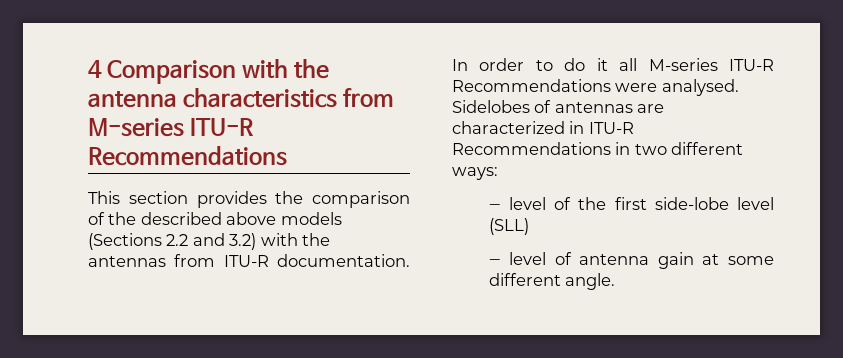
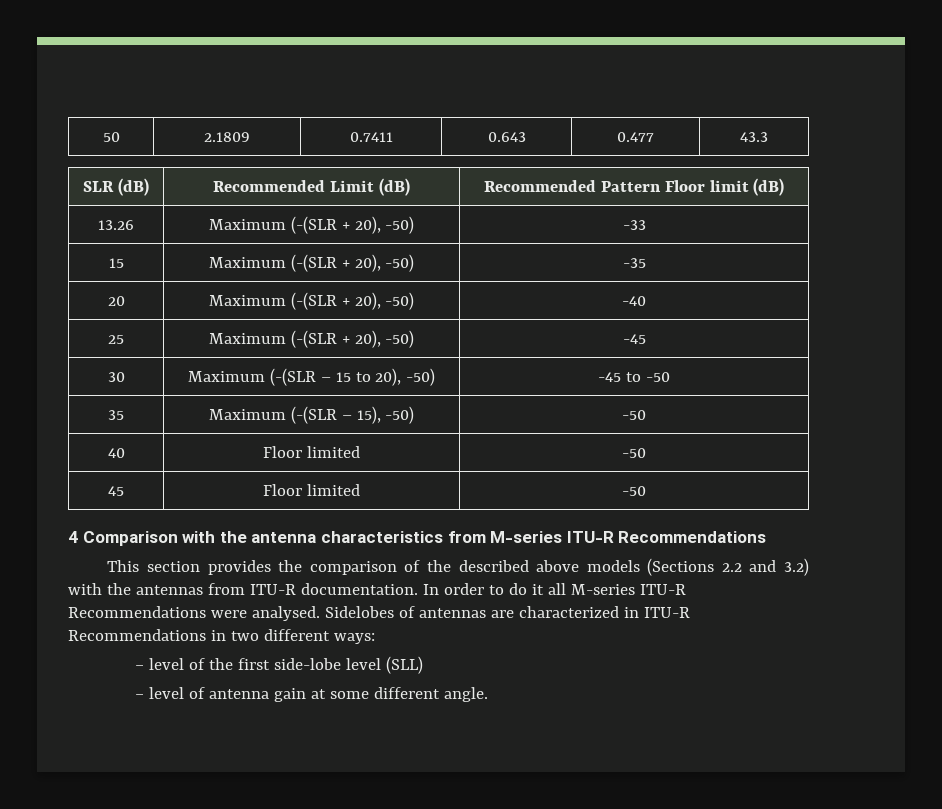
(88, 69) none -> [102,132,120,142] [204,132,250,142] [349,132,393,142] [487,132,526,142] [617,132,654,142] [740,132,768,142] [83,178,149,196] [213,178,410,196] [483,178,785,196] [98,220,134,230] [208,216,415,234] [622,220,646,230] [108,258,124,268] [208,254,415,272] [622,258,646,268] [107,296,125,306] [208,292,415,310] [622,296,646,306] [108,335,124,344] [208,330,415,348] [622,334,646,344] [107,372,125,382] [187,368,436,386] [598,372,670,382] [108,410,124,420] [208,406,415,424] [622,410,646,420] [107,448,125,458] [263,446,360,458] [622,448,646,458] [108,486,124,496] [263,484,360,496] [622,486,646,496] 50 | 2.1809 | 0.7411 | 0.643 | 0.477 | 43.3 // SLR (dB) | Recommended Limit (dB) | Recommended Pattern Floor limit (dB) // 13.26 | Maximum (-(SLR + 20), -50) | -33 // 15 | Maximum (-(SLR + 20), -50) | -35 // 20 | Maximum (-(SLR + 20), -50) | -40 // 25 | Maximum (-(SLR + 20), -50) | -45 // 30 | Maximum (-(SLR – 15 to 20), -50) | -45 to -50 // 35 | Maximum (-(SLR – 15), -50) | -50 // 40 | Floor limited | -50 // 45 | Floor limited | -50 //

